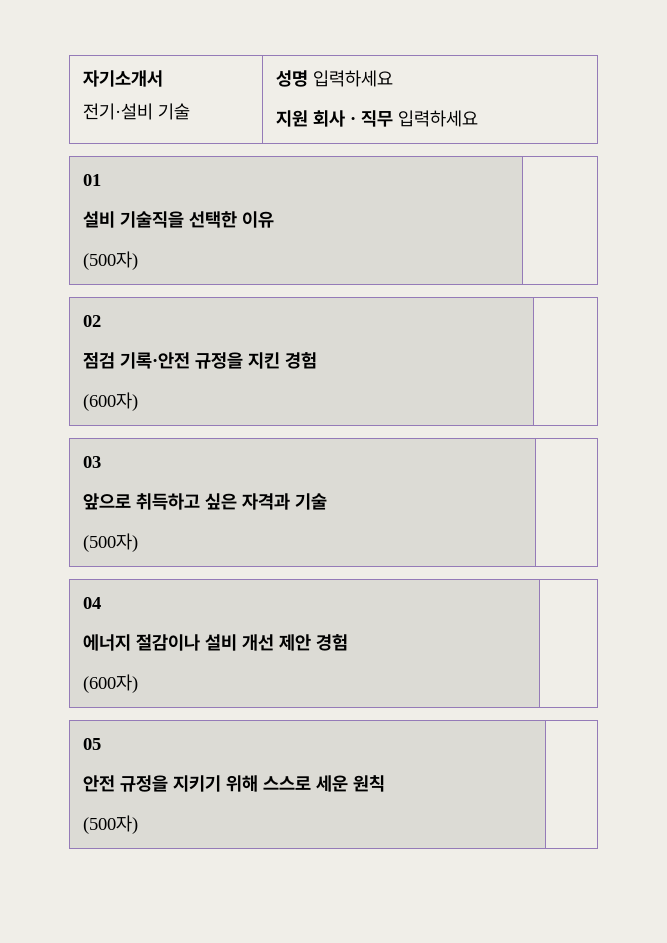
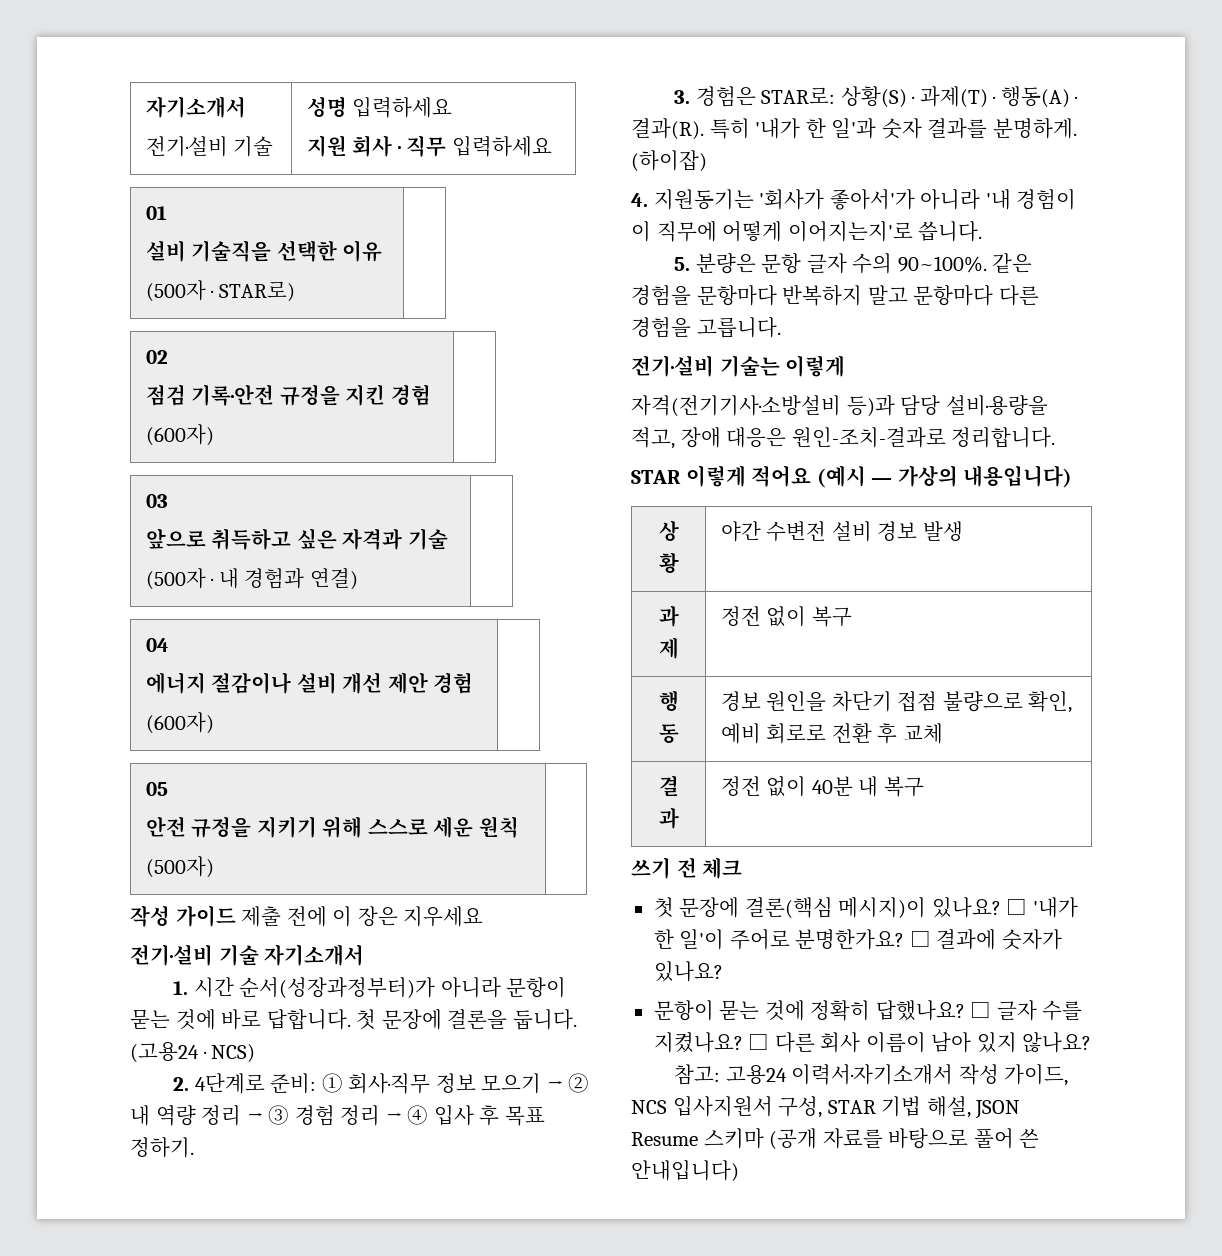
[82,251,138,270] (500자) -> [145,280,295,302] (500자 · STAR로)
[82,533,138,552] (500자) -> [145,568,358,590] (500자 · 내 경험과 연결)
(138, 824) none -> [130,905,484,927] [130,944,365,966] [173,977,567,999] [130,1009,577,1030] [130,1042,256,1063] [173,1073,590,1094] [130,1105,545,1126] [130,1137,194,1158] [674,86,1079,108] [631,118,1077,140] [631,150,707,172] [631,189,1077,210] [631,221,983,242] [674,253,1033,274] [631,285,1039,306] [631,317,781,338] [631,355,846,377] [631,395,1048,417] [631,427,1056,449] [631,465,1073,488] [658,520,679,541] [658,552,679,573] [720,521,963,542] [658,606,679,627] [658,637,679,659] [720,606,852,627] [658,690,679,711] [658,724,679,743] [720,691,1073,713] [720,723,943,744] [658,775,679,797] [658,808,679,829] [720,776,924,797] [631,857,743,879] [653,897,1078,919] [653,929,1062,950] [653,961,723,982] [653,1000,1083,1021] [653,1032,1092,1053] [674,1064,1069,1086] [631,1096,1021,1119] [631,1128,1040,1150] [631,1160,739,1182] // 작성 가이드 제출 전에 이 장은 지우세요 // 전기·설비 기술 자기소개서 // 1. 시간 순서(성장과정부터)가 아니라 문항이 묻는 것에 바로 답합니다. 첫 문장에 결론을 둡니다. (고용24 · NCS) // 2. 4단계로 준비: ① 회사·직무 정보 모으기 → ② 내 역량 정리 → ③ 경험 정리 → ④ 입사 후 목표 정하기. // 3. 경험은 STAR로: 상황(S) · 과제(T) · 행동(A) · 결과(R). 특히 '내가 한 일'과 숫자 결과를 분명하게. (하이잡) // 4. 지원동기는 '회사가 좋아서'가 아니라 '내 경험이 이 직무에 어떻게 이어지는지'로 씁니다. // 5. 분량은 문항 글자 수의 90~100%. 같은 경험을 문항마다 반복하지 말고 문항마다 다른 경험을 고릅니다. // 전기·설비 기술는 이렇게 // 자격(전기기사·소방설비 등)과 담당 설비·용량을 적고, 장애 대응은 원인-조치-결과로 정리합니다. // STAR 이렇게 적어요 (예시 — 가상의 내용입니다) // 상 황 | 야간 수변전 설비 경보 발생 // 과 제 | 정전 없이 복구 // 행 동 | 경보 원인을 차단기 접점 불량으로 확인, 예비 회로로 전환 후 교체 // 결 과 | 정전 없이 40분 내 복구 // 쓰기 전 체크 // 첫 문장에 결론(핵심 메시지)이 있나요? □ '내가 한 일'이 주어로 분명한가요? □ 결과에 숫자가 있나요? // 문항이 묻는 것에 정확히 답했나요? □ 글자 수를 지켰나요? □ 다른 회사 이름이 남아 있지 않나요? // 참고: 고용24 이력서·자기소개서 작성 가이드, NCS 입사지원서 구성, STAR 기법 해설, JSON Resume 스키마 (공개 자료를 바탕으로 풀어 쓴 안내입니다)

